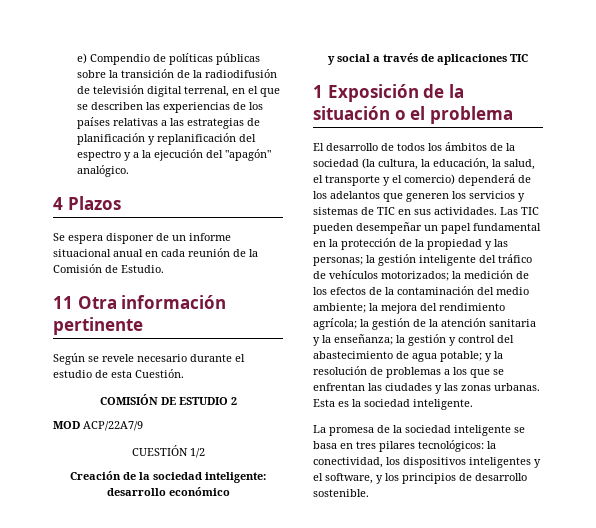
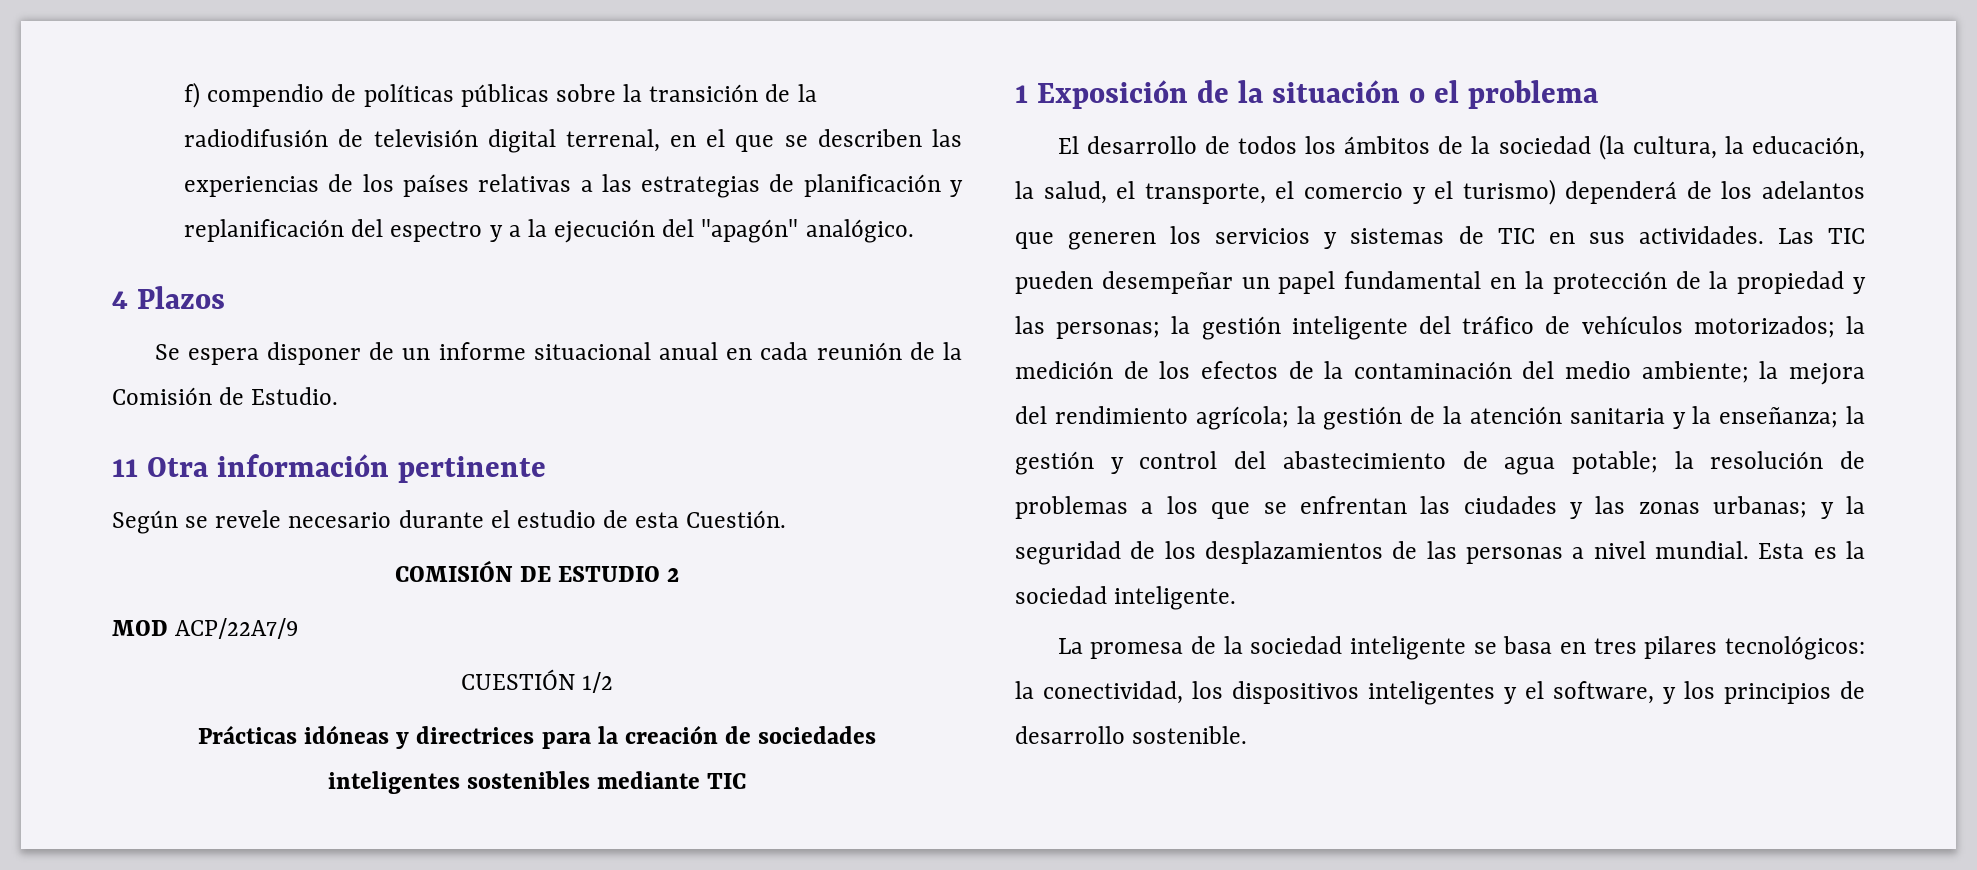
[77,53,151,65] e) Compendio -> [184,82,325,108] f) compendio
[70,471,266,483] [106,487,230,496] [328,53,507,65] Creación de la sociedad inteligente: desarrollo económico // y social a través de aplicaciones -> [197,725,877,749] [327,771,701,794] Prácticas idóneas y directrices para la creación de sociedades // inteligentes sostenibles mediante
[325,174,455,186] transporte y el comercio) -> [1144,179,1556,205] transporte, el comercio y el turismo)
[485,353,492,362] y -> (1658, 462) none
[494,383,540,391] urbanas. -> [1713,496,1865,519] [1015,541,1749,565] urbanas; y la seguridad de los desplazamientos de las personas a nivel mundial.

